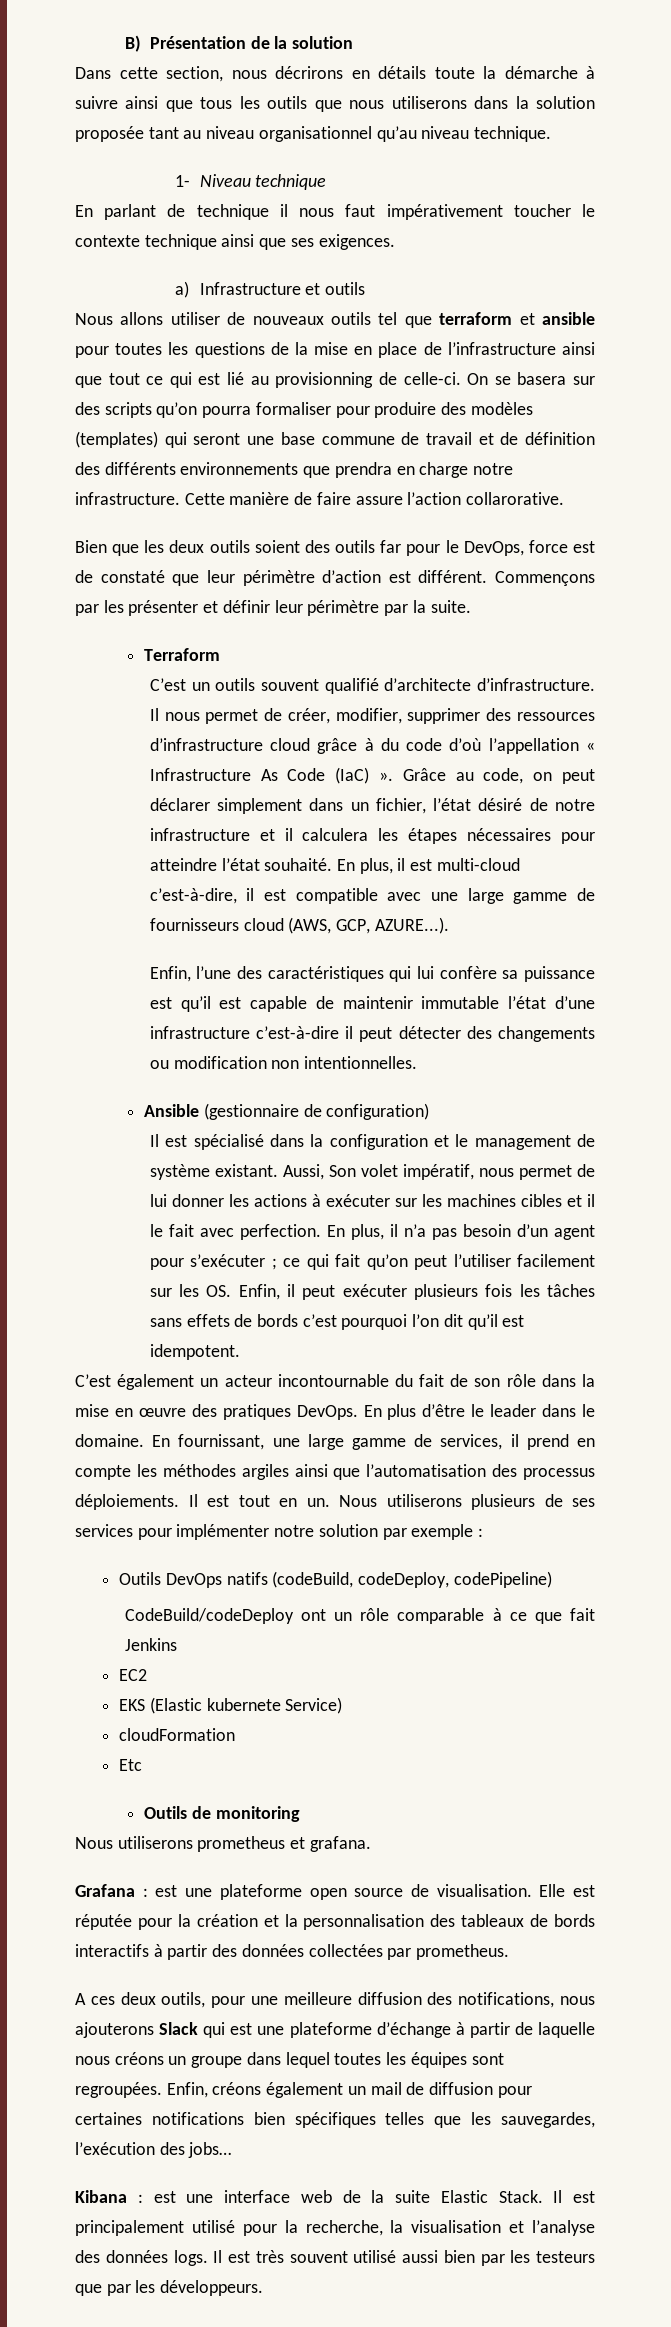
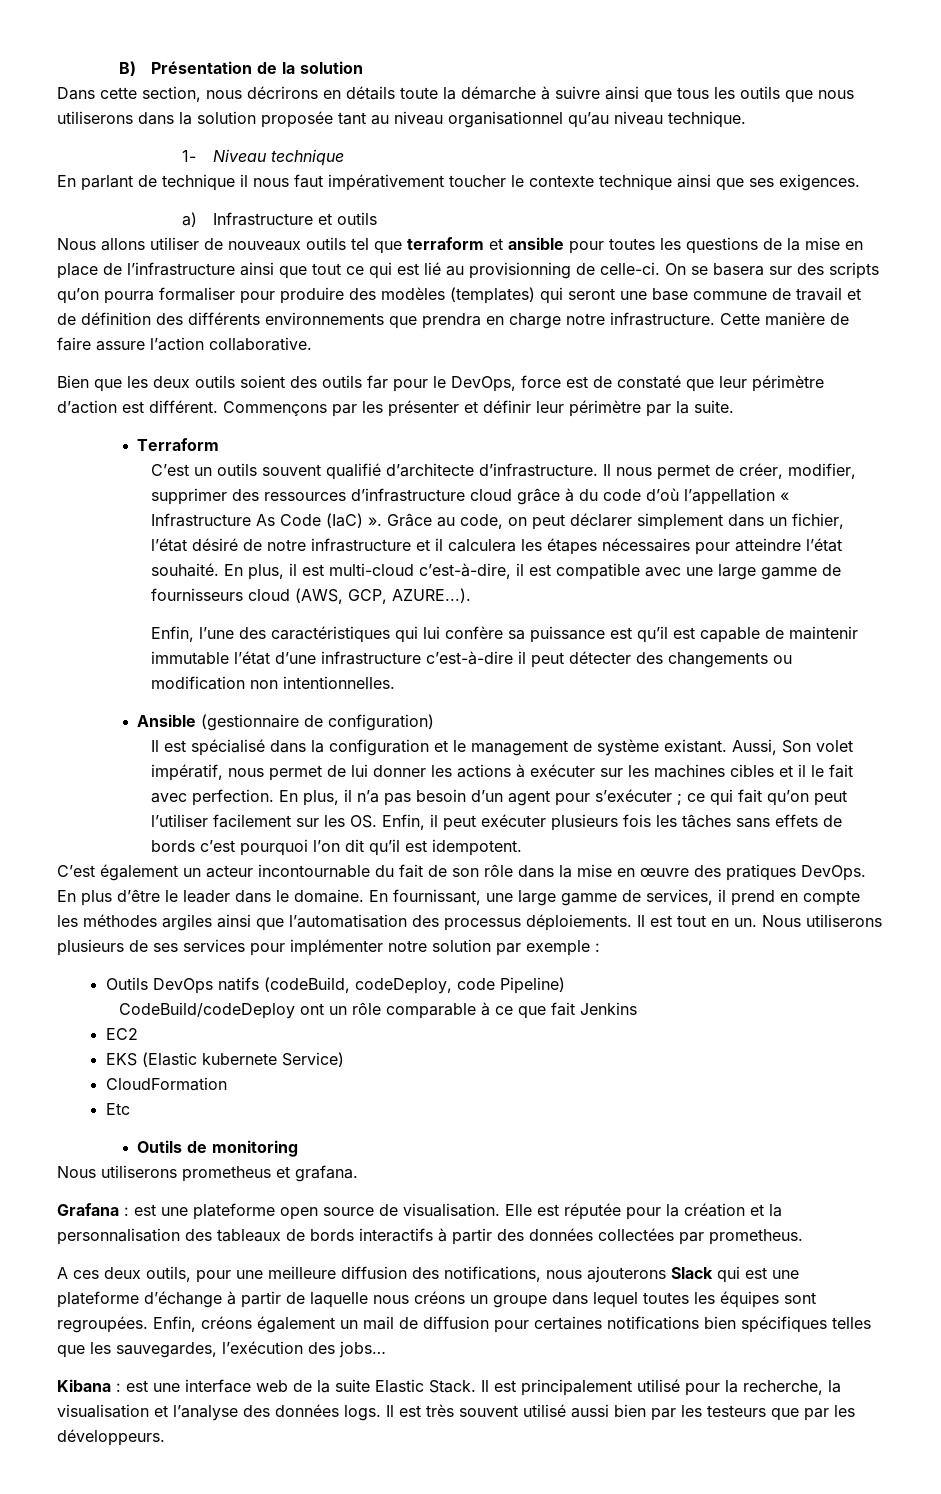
[466,492,565,505] collarorative. -> [209,337,312,351] collaborative.
[453,1571,552,1588] codePipeline) -> [456,977,565,994] code Pipeline)
[119,1728,236,1741] cloudFormation -> [105,1077,227,1091] CloudFormation

